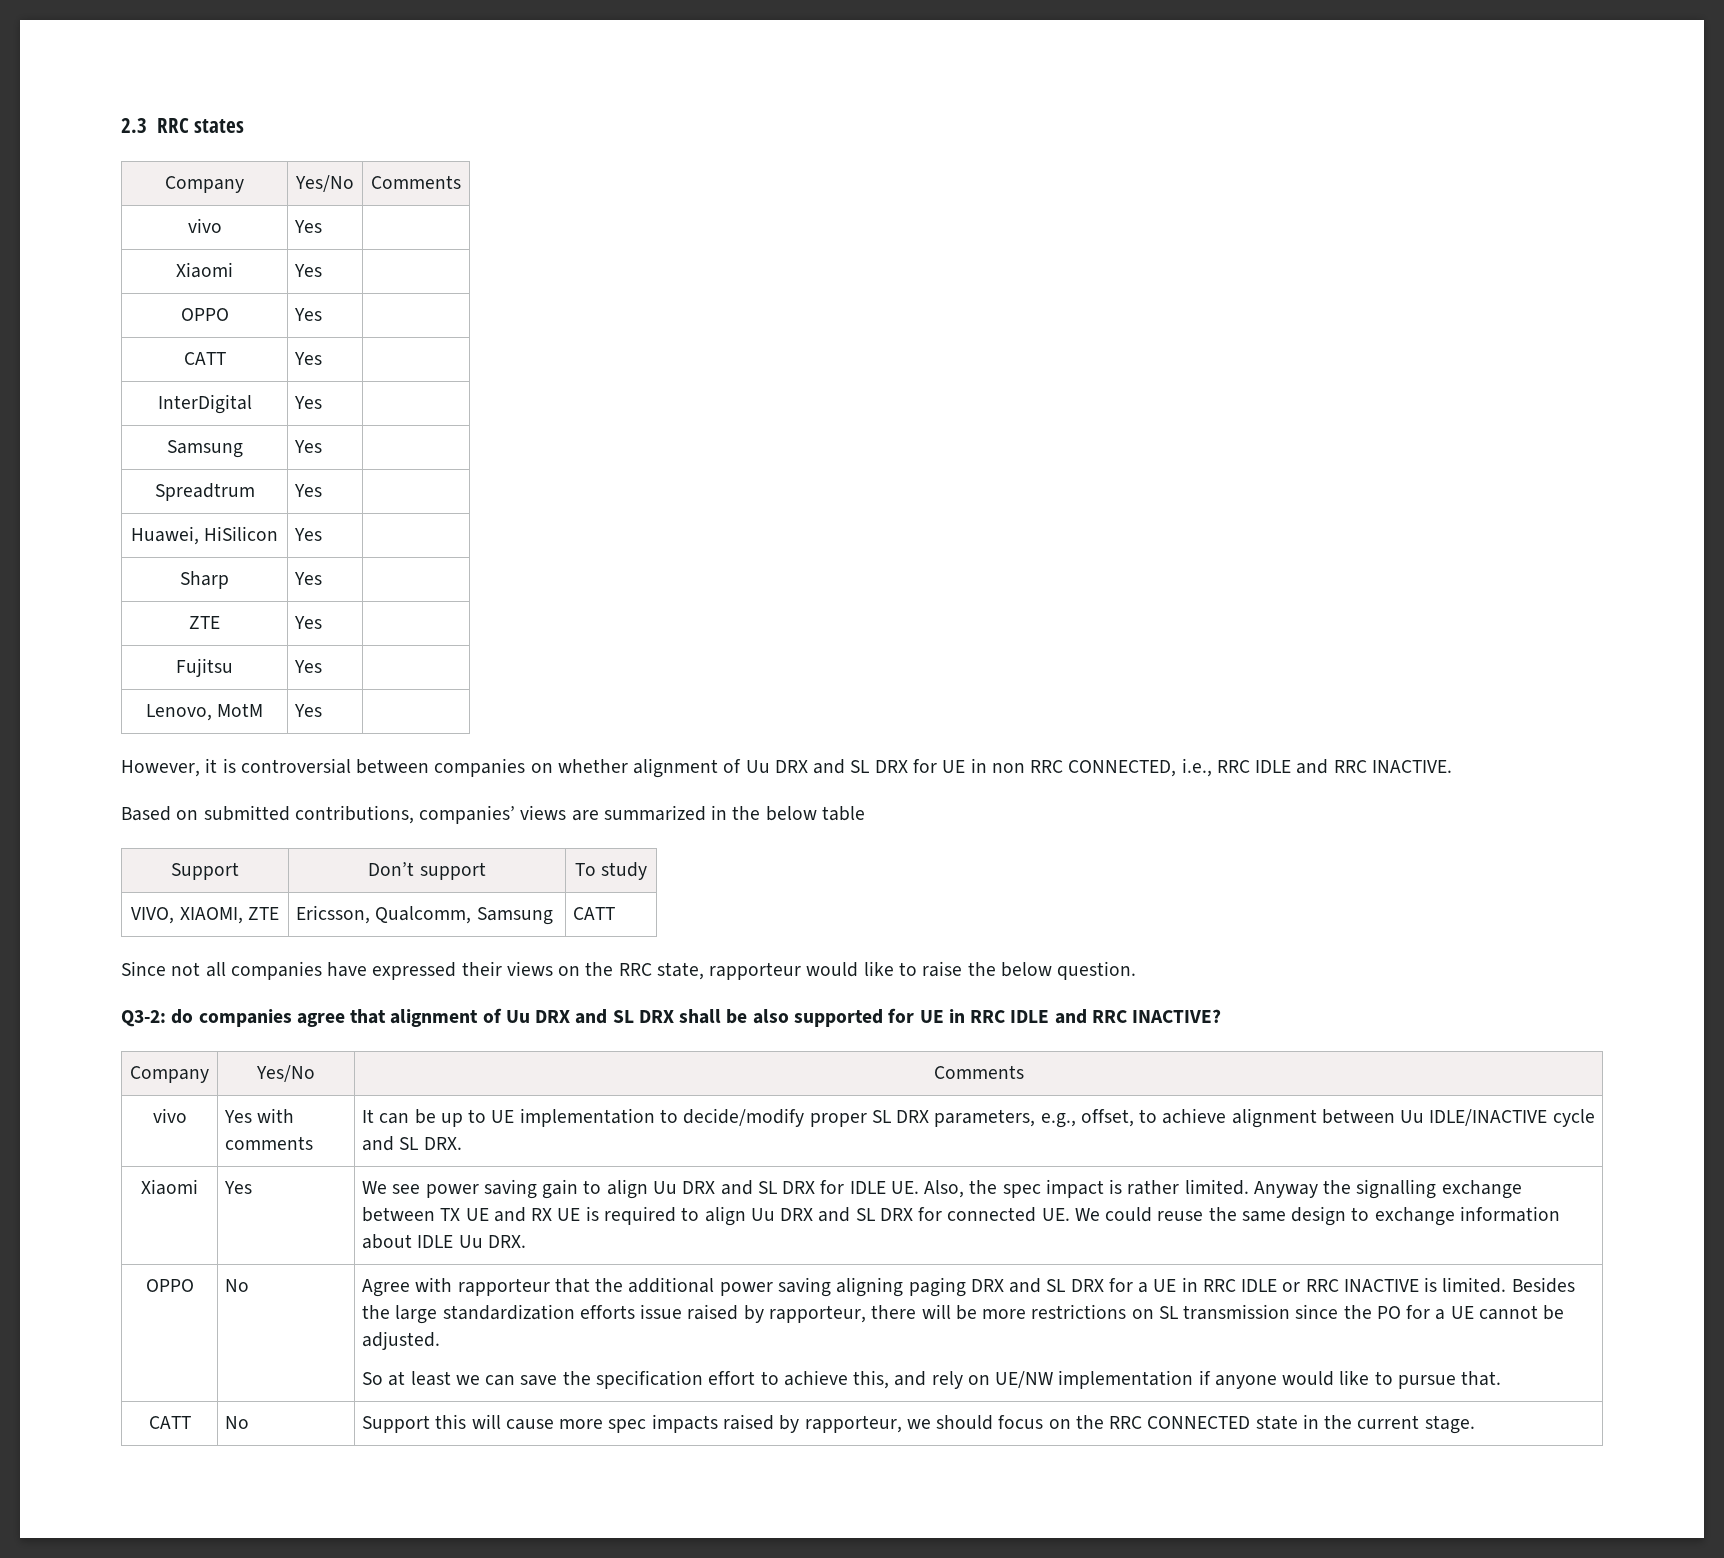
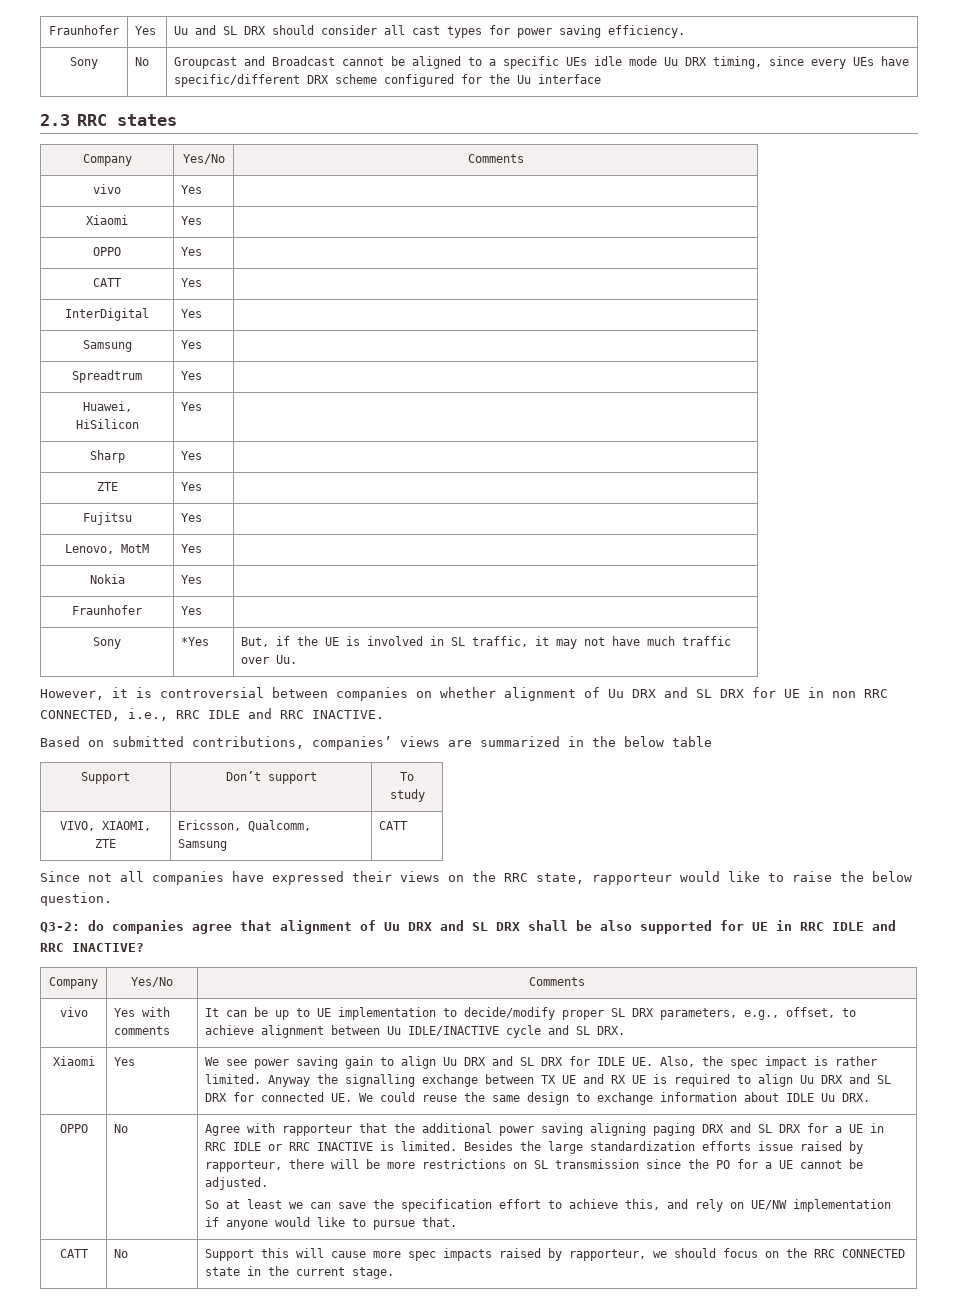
(121, 125) none -> [49,25,119,35] [135,26,157,35] [174,25,686,38] [70,57,98,69] [135,57,150,66] [174,56,910,69] [174,74,602,87] Fraunhofer | Yes | Uu and SL DRX should consider all cast types for power saving efficiency. // Sony | No | Groupcast and Broadcast cannot be aligned to a specific UEs idle mode Uu DRX timing, since every UEs have specific/different DRX scheme configured for the Uu interface //
(323, 710) none -> [89,574,125,584] [181,575,203,584] [72,605,142,615] [181,606,203,615] [93,637,121,649] [181,637,210,646] [241,636,732,649] [241,655,298,664] // Nokia | Yes | // Fraunhofer | Yes | // Sony | *Yes | But, if the UE is involved in SL traffic, it may not have much traffic over Uu.

